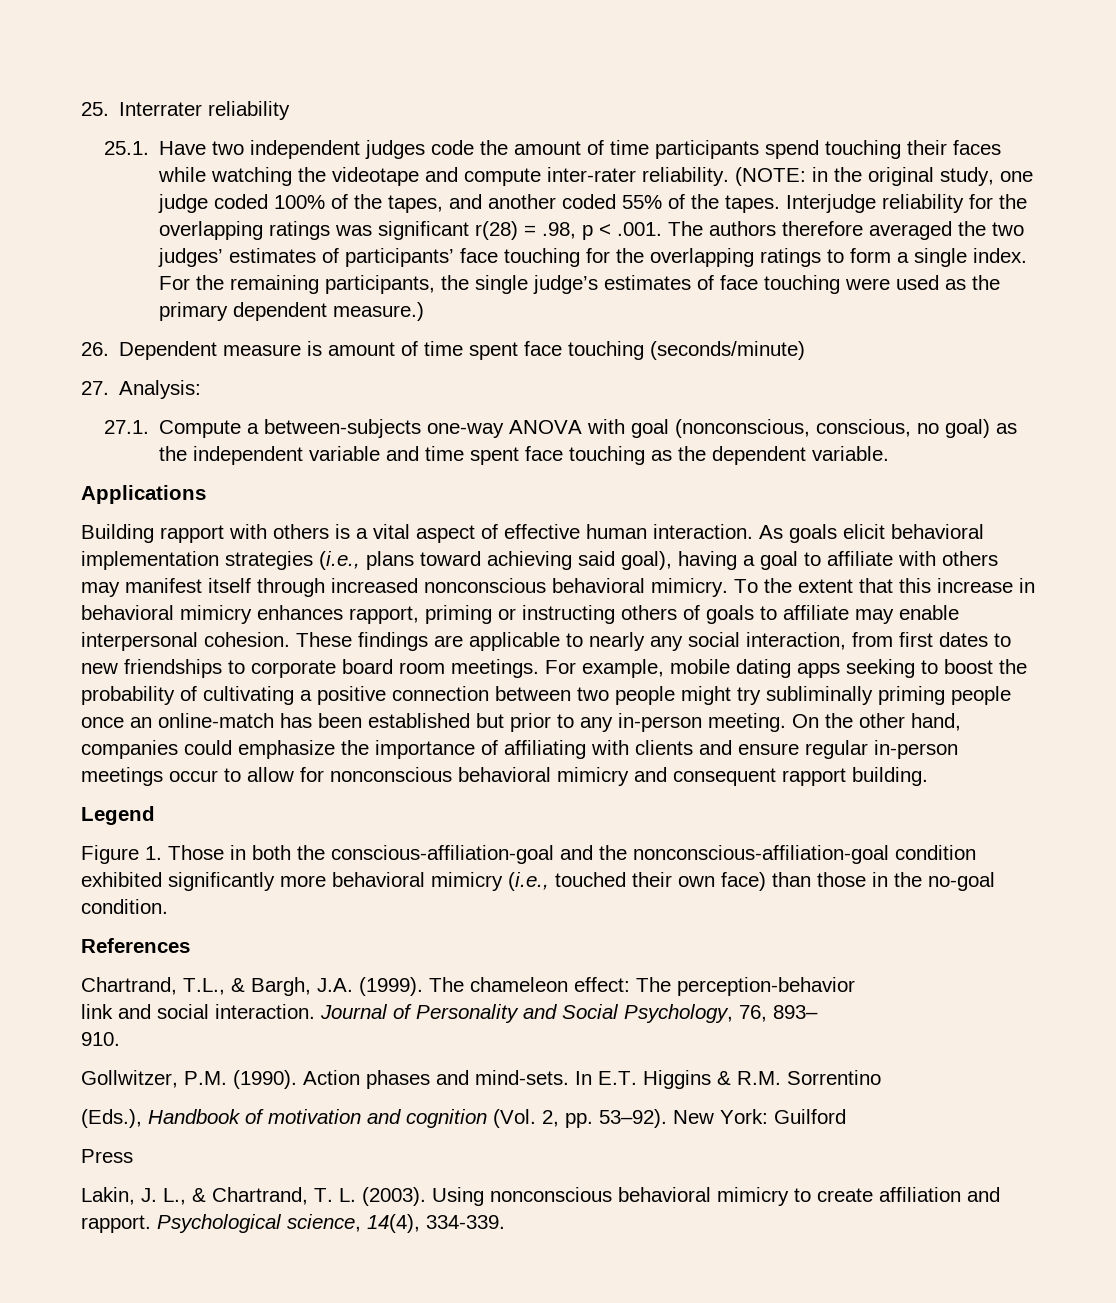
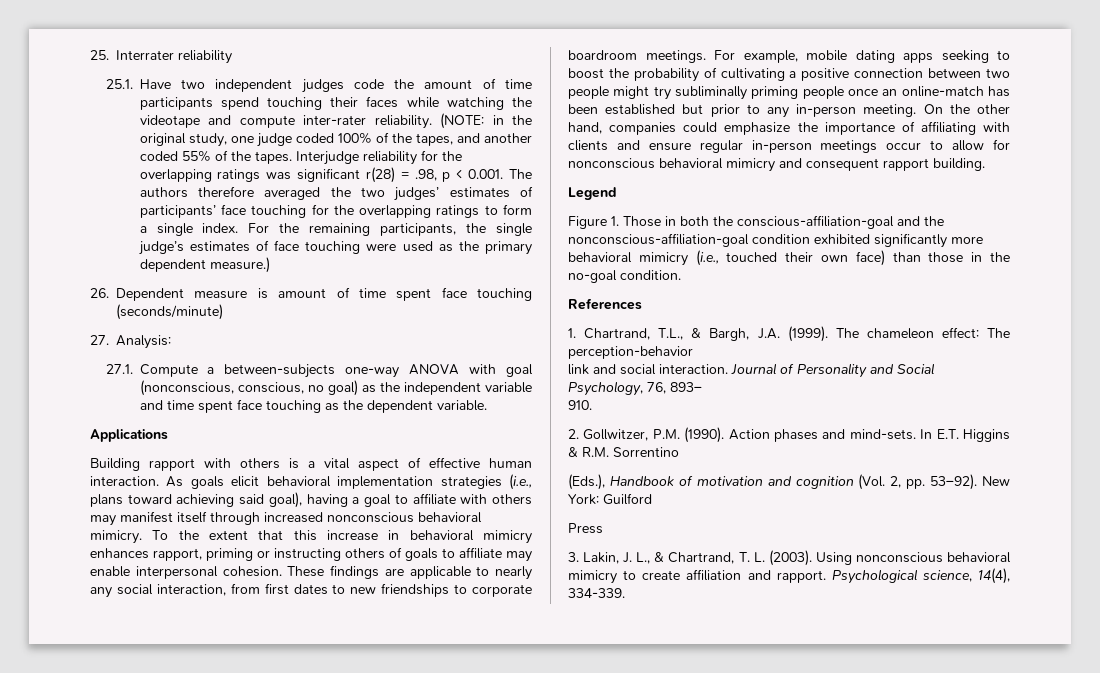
[617,222,663,236] .001. -> [468,169,504,179] 0.001.
[342,659,445,674] board room -> [568,50,637,60] boardroom
(190, 945) none -> [568,328,576,338] 1.
(120, 1039) none -> [568,429,579,439] 2.
(133, 1156) none -> [568,552,579,562] 3.

